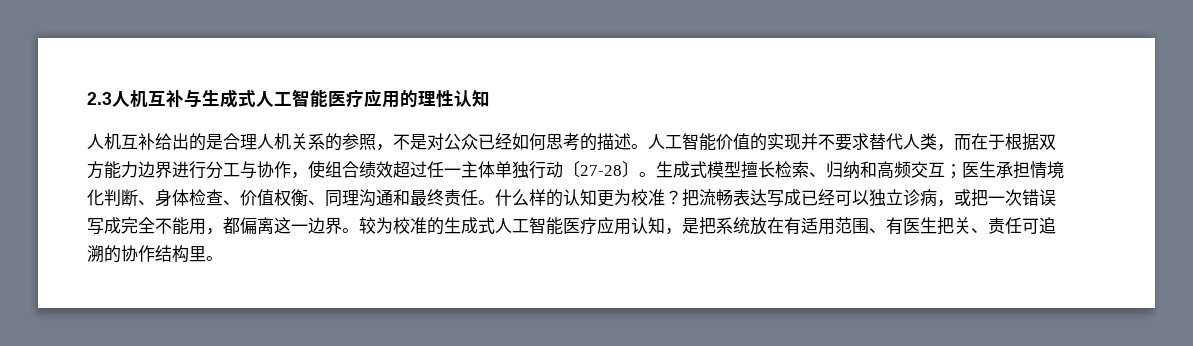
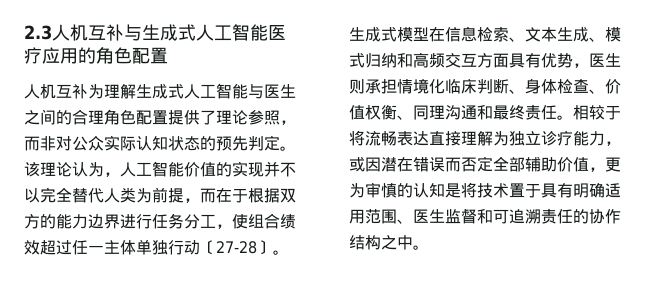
[418,90,490,107] [87,133,648,151] 理性认知 // 人机互补给出的是合理人机关系的参照，不是对公众已经如何思考的描述。 -> [96,47,168,64] [24,83,296,99] [24,109,296,125] [24,135,296,151] [24,162,120,177] 角色配置 // 人机互补为理解生成式人工智能与医生之间的合理角色配置提供了理论参照，而非对公众实际认知状态的预先判定。该理论认为，
[835,133,869,151] 要求 -> [24,187,72,203] 以完全
(937, 141) none -> [136,187,184,203] 为前提
(104, 170) none -> [40,214,56,229] 的
[206,161,291,179] 分工与协作 -> [152,213,216,229] 任务分工
[741,161,996,179] 擅长检索、归纳和高频交互；医生 -> [429,26,621,42] [349,52,621,68] [349,79,365,94] 在信息检索、文本生成、模式归纳和高频交互方面具有优势，医生则
(104, 197) none -> [445,79,477,94] 临床
[495,189,1056,207] [87,217,1056,235] [87,245,104,262] 什么样的认知更为校准？把流畅表达写成已经可以独立诊病，或把一次错误写成完全不能用，都偏离这一边界。较为校准的生成式人工智能医疗应用认知，是把系统放在有适用范围、有医生把关、责任可追溯 -> [573,105,621,120] [349,130,621,146] [349,156,621,172] [349,182,621,198] [349,208,573,224] 相较于将流畅表达直接理解为独立诊疗能力，或因潜在错误而否定全部辅助价值，更为审慎的认知是将技术置于具有明确适用范围、医生监督和可追溯责任
[189,246,206,262] 里 -> [381,235,413,250] 之中

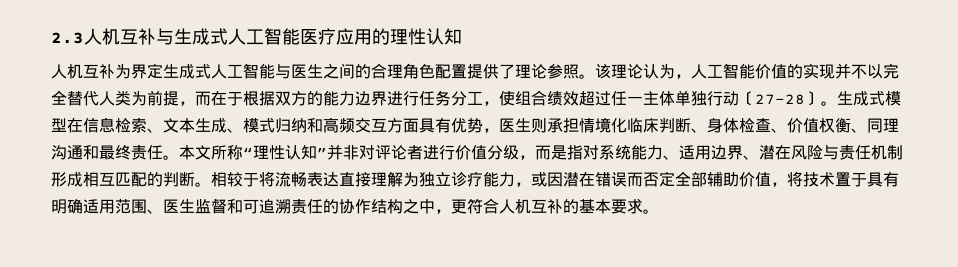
[96,47,168,64] 角色配置 -> [390,28,462,45] 理性认知
[104,84,136,99] 理解 -> [131,63,163,79] 界定
[280,120,296,125] [24,135,280,151] ，而非对公众实际认知状态的预先判定 -> (579, 71) none
(573, 117) none -> [179,144,903,160] [51,172,211,187] 本文所称“理性认知”并非对评论者进行价值分级，而是指对系统能力、适用边界、潜在风险与责任机制形成相互匹配的判断。
[605,157,621,172] [349,182,461,198] 更为审慎的认知是 -> (787, 184) none
(413, 242) none -> [435,198,643,214] ，更符合人机互补的基本要求

